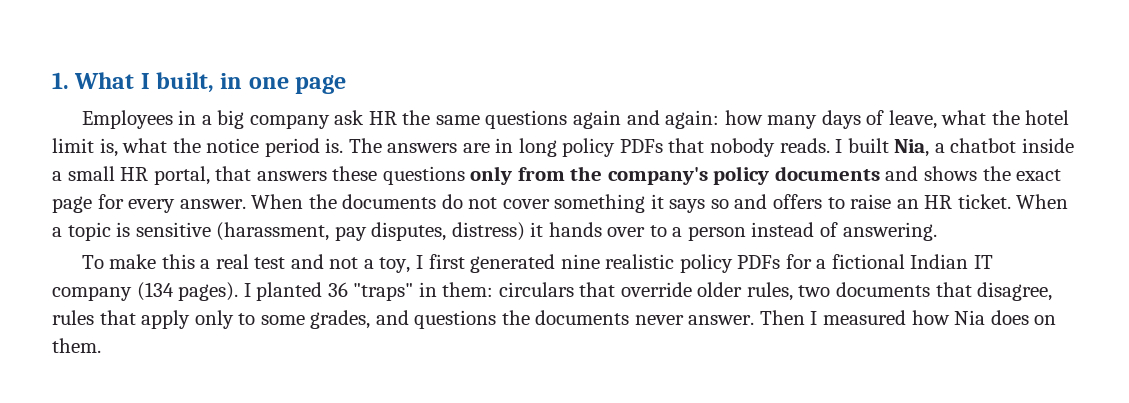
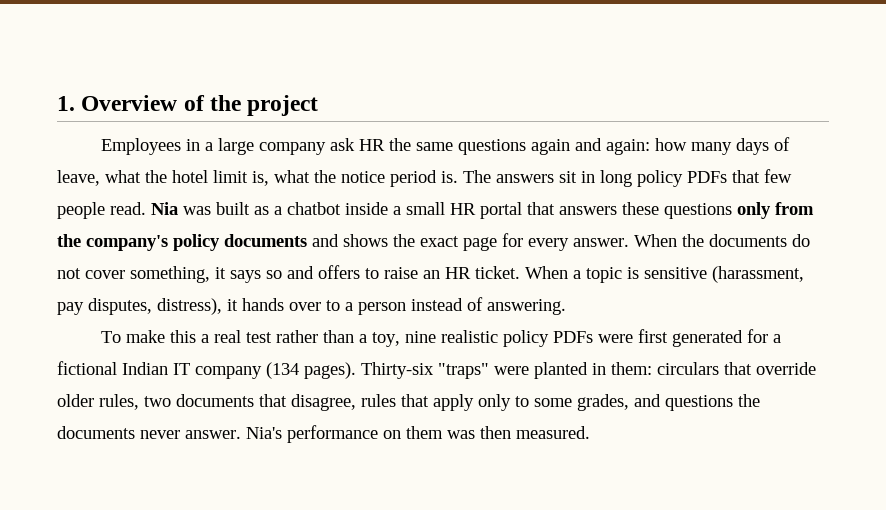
[74,72,347,94] What I built, in one page -> [81,95,319,116] Overview of the project
[217,110,245,129] big -> [217,138,254,155] large
[462,143,490,153] are -> [559,171,577,183] sit
[710,138,930,157] nobody reads. I built Nia, -> [764,169,792,183] [57,202,269,219] few people read. Nia was built as
[153,166,210,185] portal, -> [480,202,522,219] portal
[554,194,646,213] something -> [130,266,210,283] something,
[451,222,525,241] distress) -> [157,298,222,315] distress),
[290,254,556,273] and not a toy, I first generated -> [275,330,400,347] rather than a toy,
(781, 262) none -> [597,329,743,347] were first generated
[243,282,414,301] I planted 36 "traps" -> [361,362,588,379] Thirty-six "traps" were planted
[759,310,1057,325] [52,338,101,353] Then I measured how Nia does on them. -> [246,425,590,443] Nia's performance on them was then measured.

